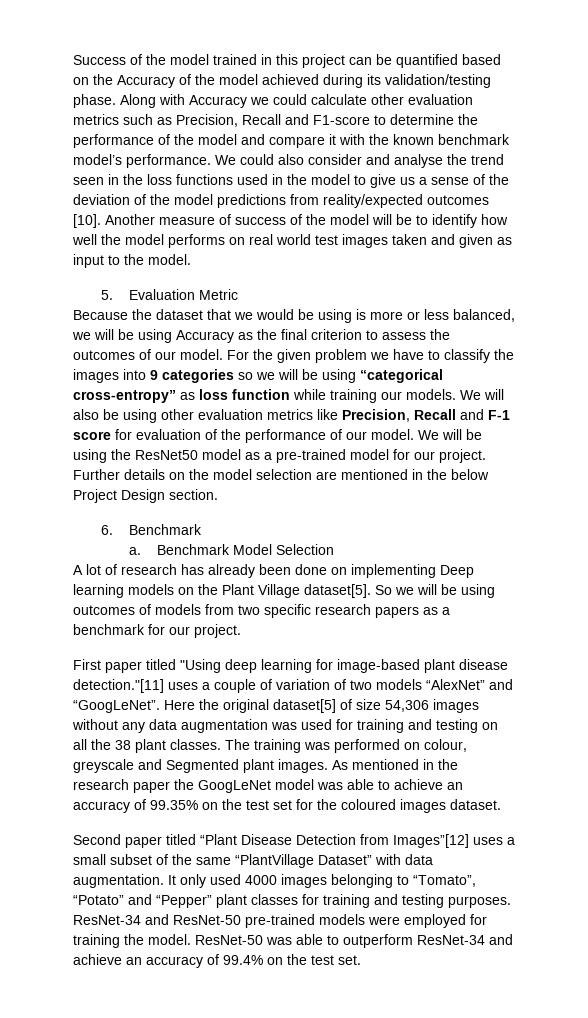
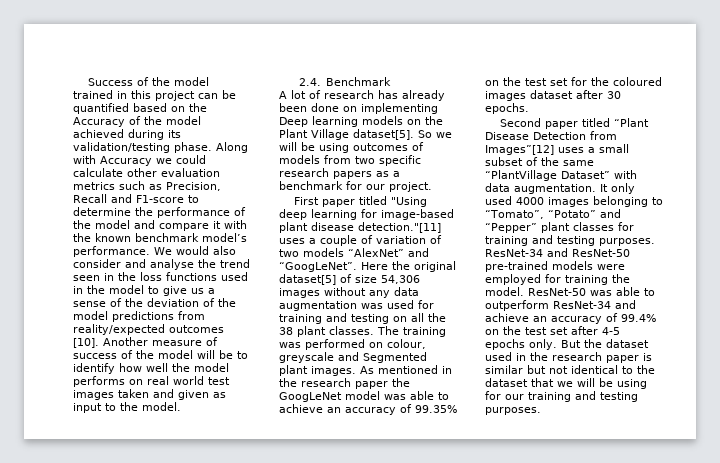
[240,154,274,165] could -> [176,246,209,255] would
[100,289,238,300] [73,309,515,323] [72,329,450,343] [73,349,514,363] [73,369,443,383] [73,389,504,403] [73,409,510,423] [73,429,482,443] [73,449,486,463] [73,469,489,480] [73,489,218,503] [100,524,202,535] [128,544,334,555] 5. Evaluation Metric // Because the dataset that we would be using is more or less balanced, we will be using Accuracy as the final criterion to assess the outcomes of our model. For the given problem we have to classify the images into 9 categories so we will be using “categorical cross-entropy” as loss function while training our models. We will also be using other evaluation metrics like Precision, Recall and F-1 score for evaluation of the performance of our model. We will be using the ResNet50 model as a pre-trained model for our project. Further details on the model selection are mentioned in the below Project Design section. // 6. Benchmark // a. Benchmark Model Selection -> [298,77,392,86] 2.4. Benchmark
[450,799,501,810] dataset. -> [530,90,621,99] [485,103,529,114] dataset after 30 epochs.
[338,955,361,965] set. -> [550,326,620,335] [485,339,649,350] [485,352,652,363] [485,365,655,374] [485,378,647,389] [485,391,638,402] [485,407,541,415] set after 4-5 epochs only. But the dataset used in the research paper is similar but not identical to the dataset that we will be using for our training and testing purposes.

